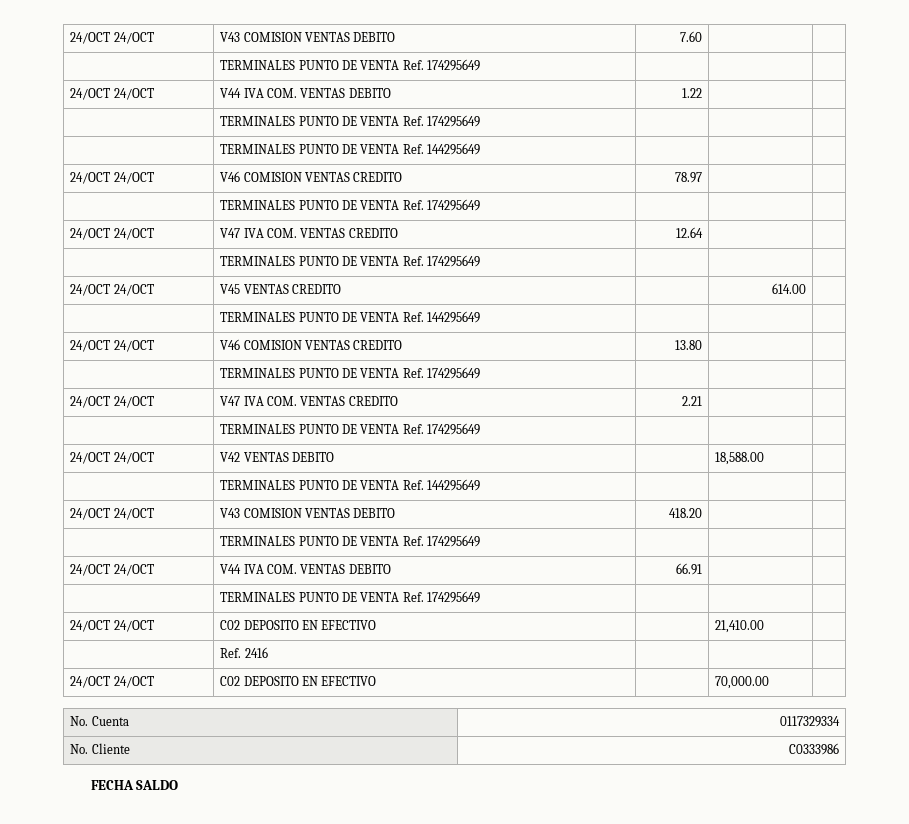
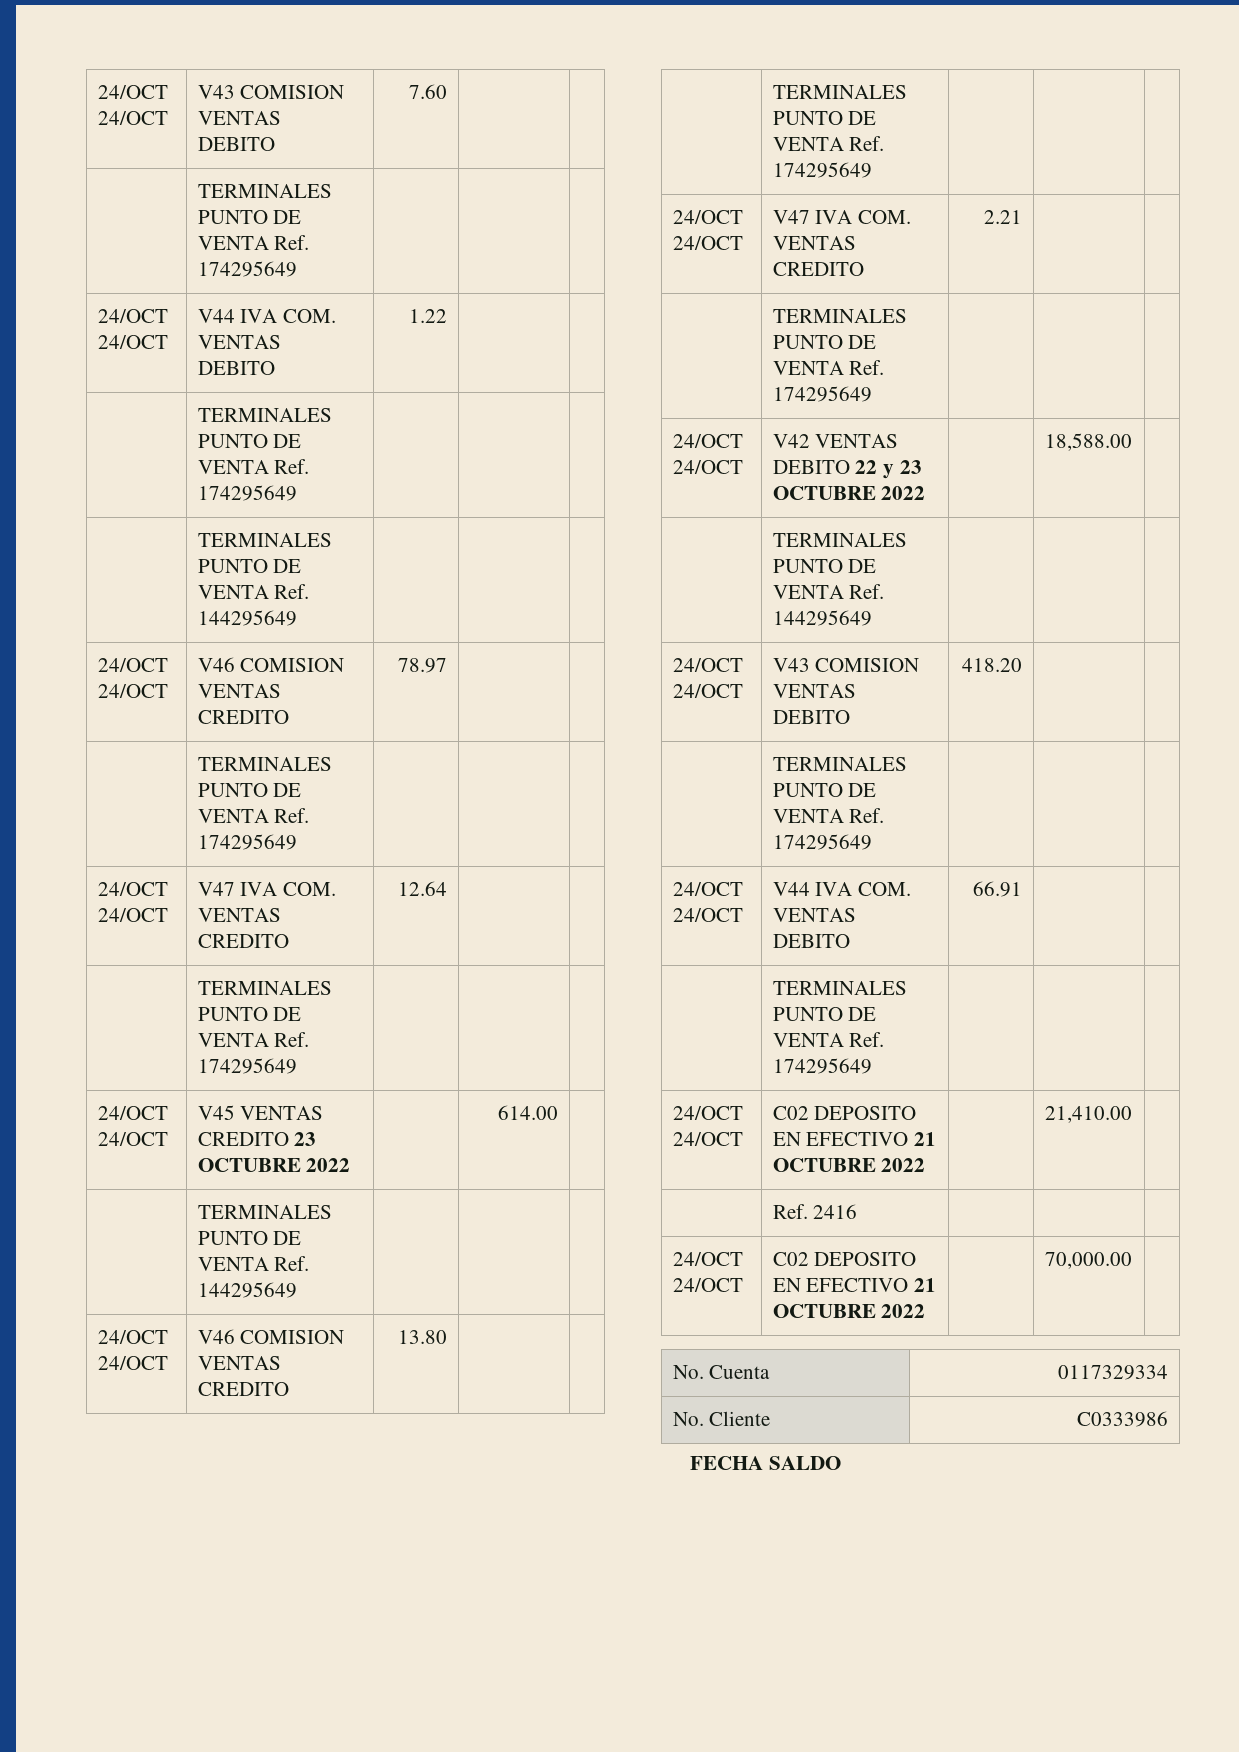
(341, 289) none -> [294,1132,317,1146] [197,1158,351,1172] 23 OCTUBRE 2022
(334, 457) none -> [855,460,922,479] [772,486,926,500] 22 y 23 OCTUBRE 2022
(377, 625) none -> [914,1132,937,1146] [772,1158,926,1172] 21 OCTUBRE 2022
(377, 681) none -> [914,1278,937,1292] [772,1304,926,1318] 21 OCTUBRE 2022

